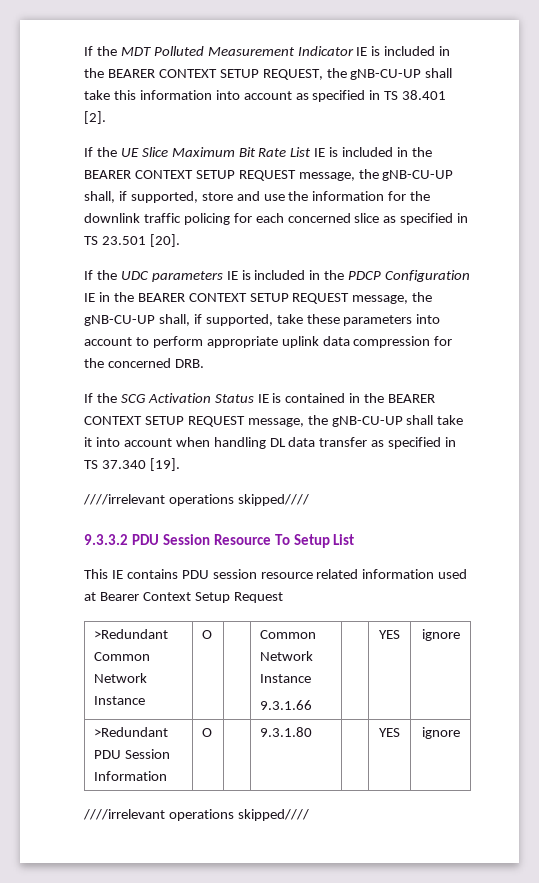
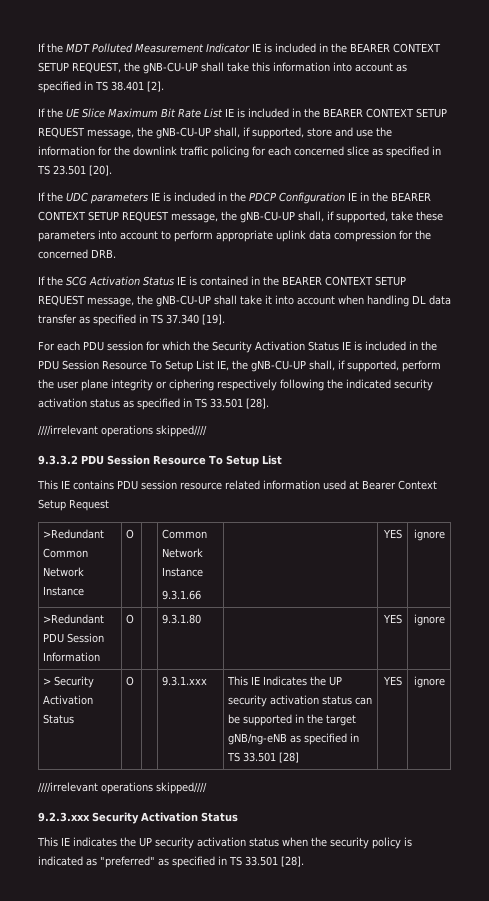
(180, 464) none -> [38,341,437,353] [38,360,441,372] [38,379,433,391] [38,398,269,410] // For each PDU session for which the Security Activation Status IE is included in the PDU Session Resource To Setup List IE, the gNB-CU-UP shall, if supported, perform the user plane integrity or ciphering respectively following the indicated security activation status as specified in TS 33.501 [28].
[83,809,309,821] // ////irrelevant operations skipped//// -> [43,676,95,688] [43,695,94,705] [43,714,75,724] [126,676,135,686] [162,676,208,686] [227,676,343,686] [228,695,373,707] [228,714,357,726] [228,733,360,745] [227,752,300,763] [382,676,402,686] [413,676,445,688] [38,782,207,794] [38,812,238,824] [37,837,412,849] [38,856,304,868] // > Security Activation Status | O | | 9.3.1.xxx | This IE Indicates the UP security activation status can be supported in the target gNB/ng-eNB as specified in TS 33.501 [28] | YES | ignore // ////irrelevant operations skipped//// // 9.2.3.xxx Security Activation Status // This IE indicates the UP security activation status when the security policy is indicated as "preferred" as specified in TS 33.501 [28].

